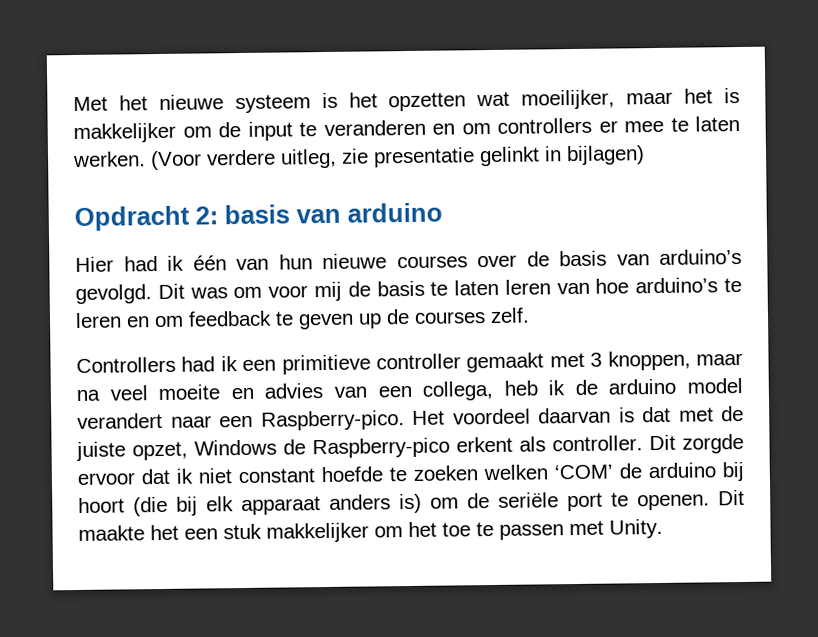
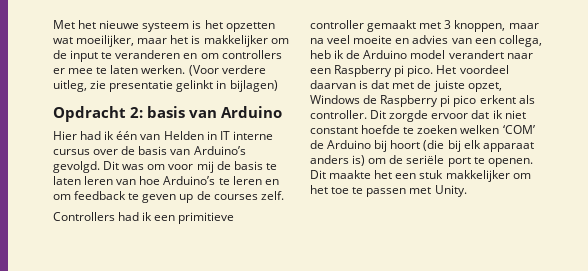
[347,202,443,223] arduino -> [221,106,282,118] Arduino
[278,253,468,270] hun nieuwe courses -> [163,131,273,140] [53,149,90,155] Helden in IT interne cursus
[659,248,742,265] arduino’s -> [193,146,246,155] Arduino’s
[635,277,719,294] arduino’s -> [163,176,216,185] Arduino’s
[608,378,677,395] arduino -> [363,50,408,59] Arduino
[260,410,405,431] Raspberry-pico. -> [334,65,434,77] Raspberry pi pico.
[312,437,450,459] Raspberry-pico -> [380,95,477,107] Raspberry pi pico
[648,462,716,479] arduino -> [327,140,372,149] Arduino

